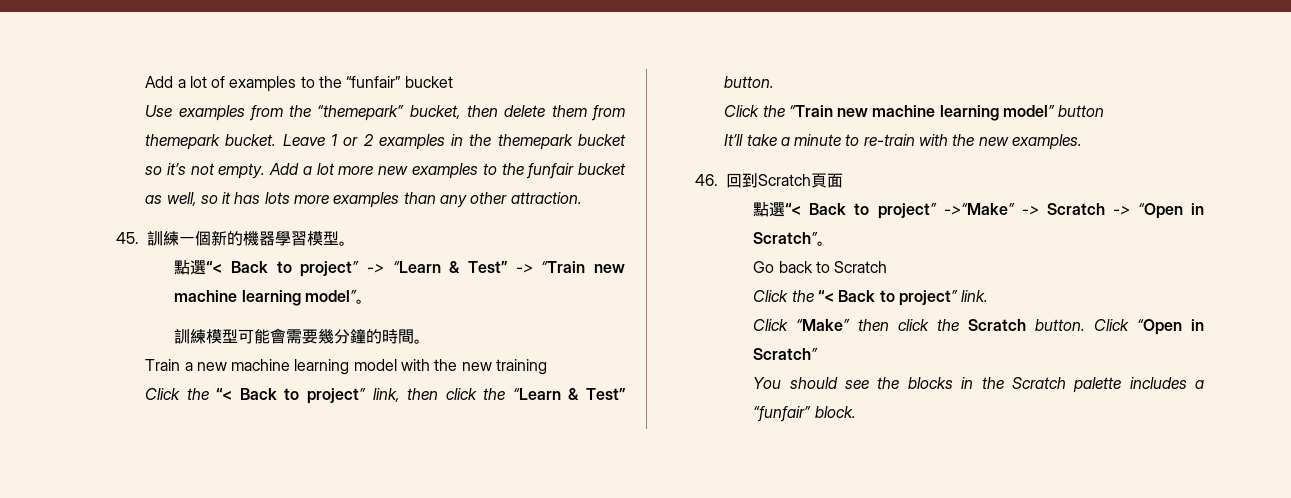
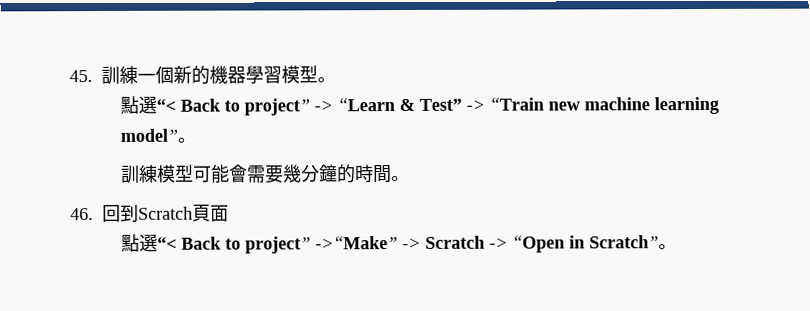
[145,76,453,92] [145,105,625,121] [145,134,626,150] [145,163,627,179] [145,192,582,208] Add a lot of examples to the “funfair” bucket // Use examples from the “themepark” bucket, then delete them from themepark bucket. Leave 1 or 2 examples in the themepark bucket so it’s not empty. Add a lot more new examples to the funfair bucket as well, so it has lots more examples than any other attraction. // -> (69, 76) none
[145,359,548,375] [145,388,626,404] [724,76,775,88] [724,105,1105,121] [724,134,1083,150] // Train a new machine learning model with the new training // Click the “< Back to project” link, then click the “Learn & Test” button. // Click the “Train new machine learning model” button // It’ll take a minute to re-train with the new examples. -> (411, 178) none
[753,261,888,273] [753,290,989,306] [753,319,1204,335] [753,348,819,360] [753,377,1204,393] [753,406,856,422] // Go back to Scratch // Click the “< Back to project” link. // Click “Make” then click the Scratch button. Click “Open in Scratch” // You should see the blocks in the Scratch palette includes a “funfair” block. -> (678, 247) none

